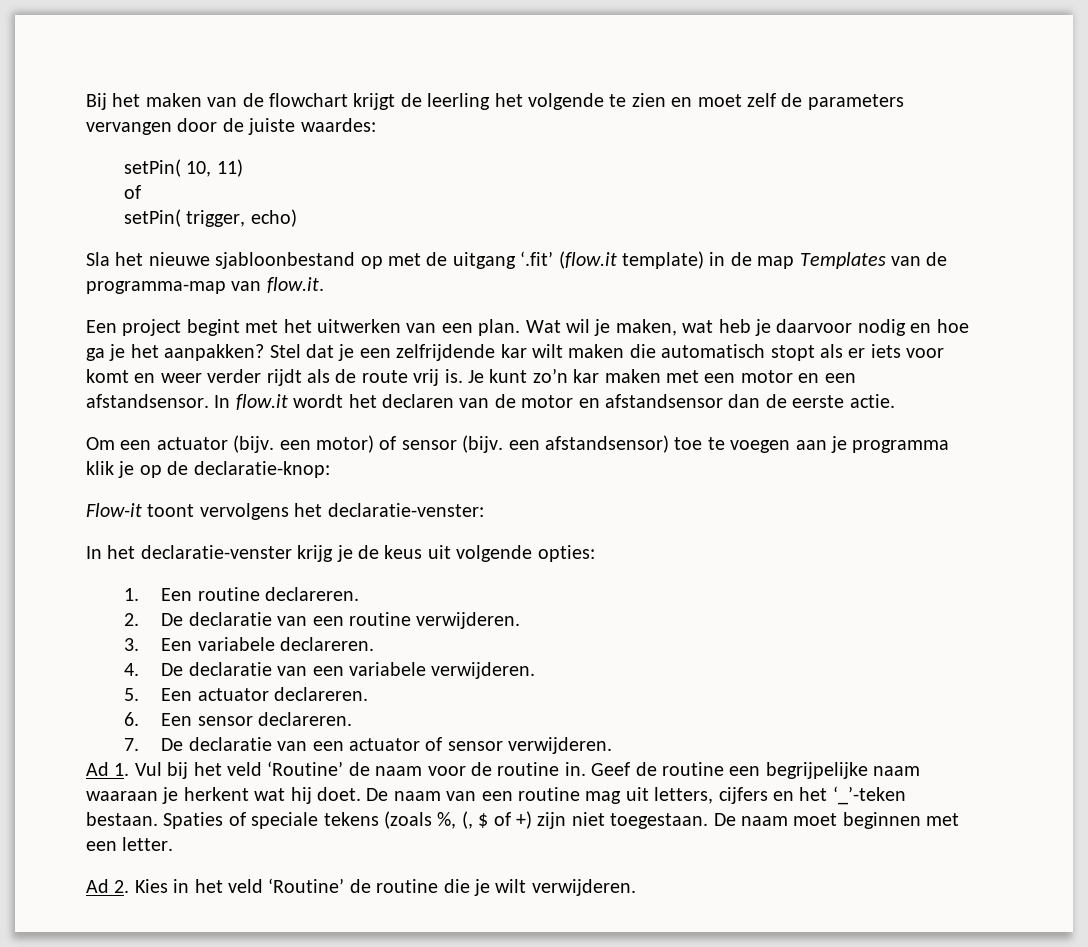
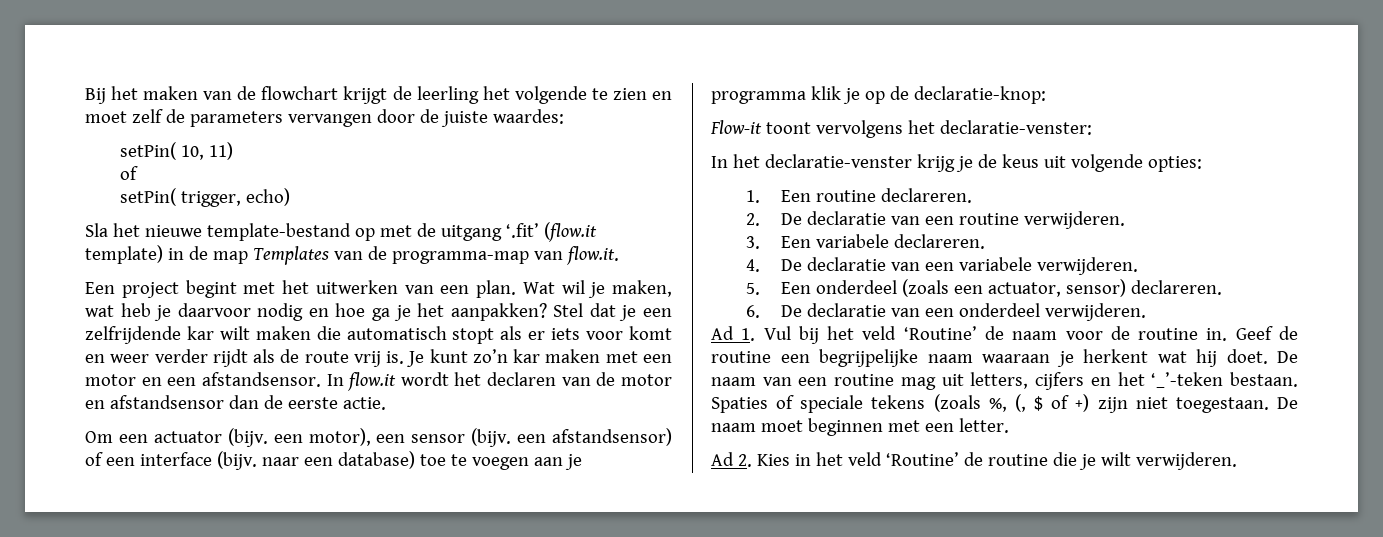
[215,252,356,269] sjabloonbestand -> [206,223,351,241] template-bestand
[316,435,397,453] motor) of -> [308,428,406,446] motor), een
(669, 444) none -> [85,451,415,470] of een interface (bijv. naar een database)
[197,687,369,701] [123,712,353,726] [123,737,503,751] actuator declareren. // 6. Een sensor declareren. // 7. De declaratie van een actuator of sensor -> [815,279,1222,297] [745,303,1040,318] onderdeel (zoals een actuator, sensor) declareren. // 6. De declaratie van een onderdeel

